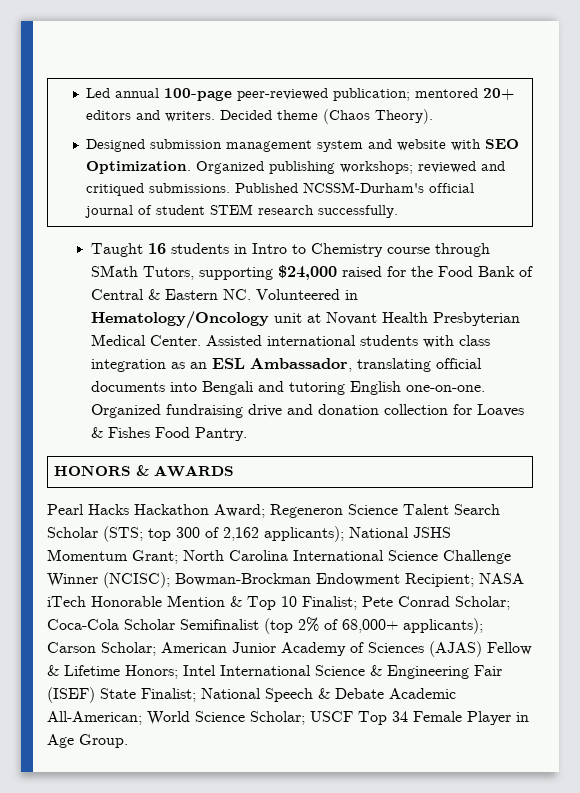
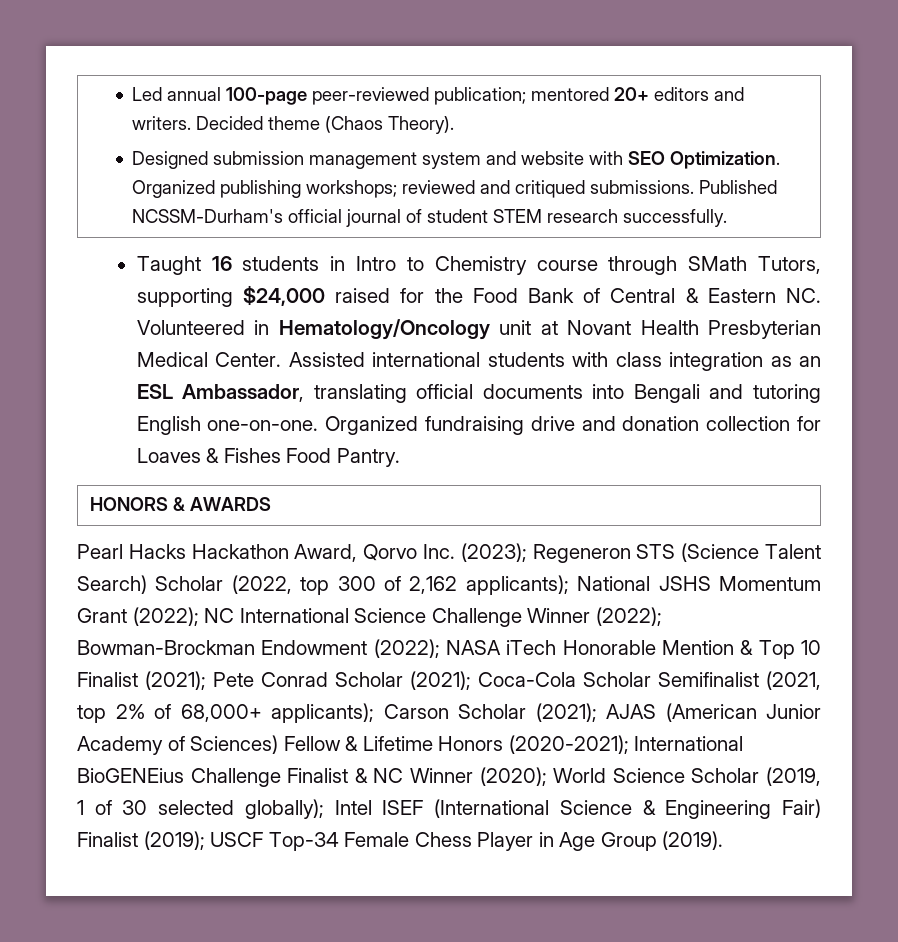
[214,504,500,518] [47,526,143,542] Award; Regeneron Science Talent Search Scholar (STS; -> [294,543,821,563] [77,575,292,594] Award, Qorvo Inc. (2023); Regeneron STS (Science Talent Search) Scholar (2022,
[132,550,288,564] Grant; North Carolina -> [77,607,235,626] Grant (2022); NC
[103,572,170,588] (NCISC); -> [595,607,662,626] (2022);
[405,573,474,587] Recipient; -> [373,639,440,658] (2022);
[302,596,510,610] Finalist; Pete Conrad Scholar; -> [77,671,471,690] Finalist (2021); Pete Conrad Scholar (2021);
[264,618,293,634] (top -> [766,671,821,690] [77,705,106,723] (2021, top
[101,642,227,656] Scholar; American -> [458,703,757,722] Scholar (2021); AJAS (American
[368,641,482,657] Sciences (AJAS) -> [190,735,279,754] Sciences)
[125,665,502,679] [47,687,456,703] [47,711,462,725] Honors; Intel International Science & Engineering Fair (ISEF) State Finalist; National Speech & Debate Academic All-American; World Science Scholar; USCF Top 34 Female -> [438,735,744,754] [77,767,822,787] [77,799,822,819] [77,831,472,851] Honors (2020-2021); International BioGENEius Challenge Finalist & NC Winner (2020); World Science Scholar (2019, 1 of 30 selected globally); Intel ISEF (International Science & Engineering Fair) Finalist (2019); USCF Top-34 Female Chess
[79,734,128,748] Group. -> [600,831,724,851] Group (2019).

